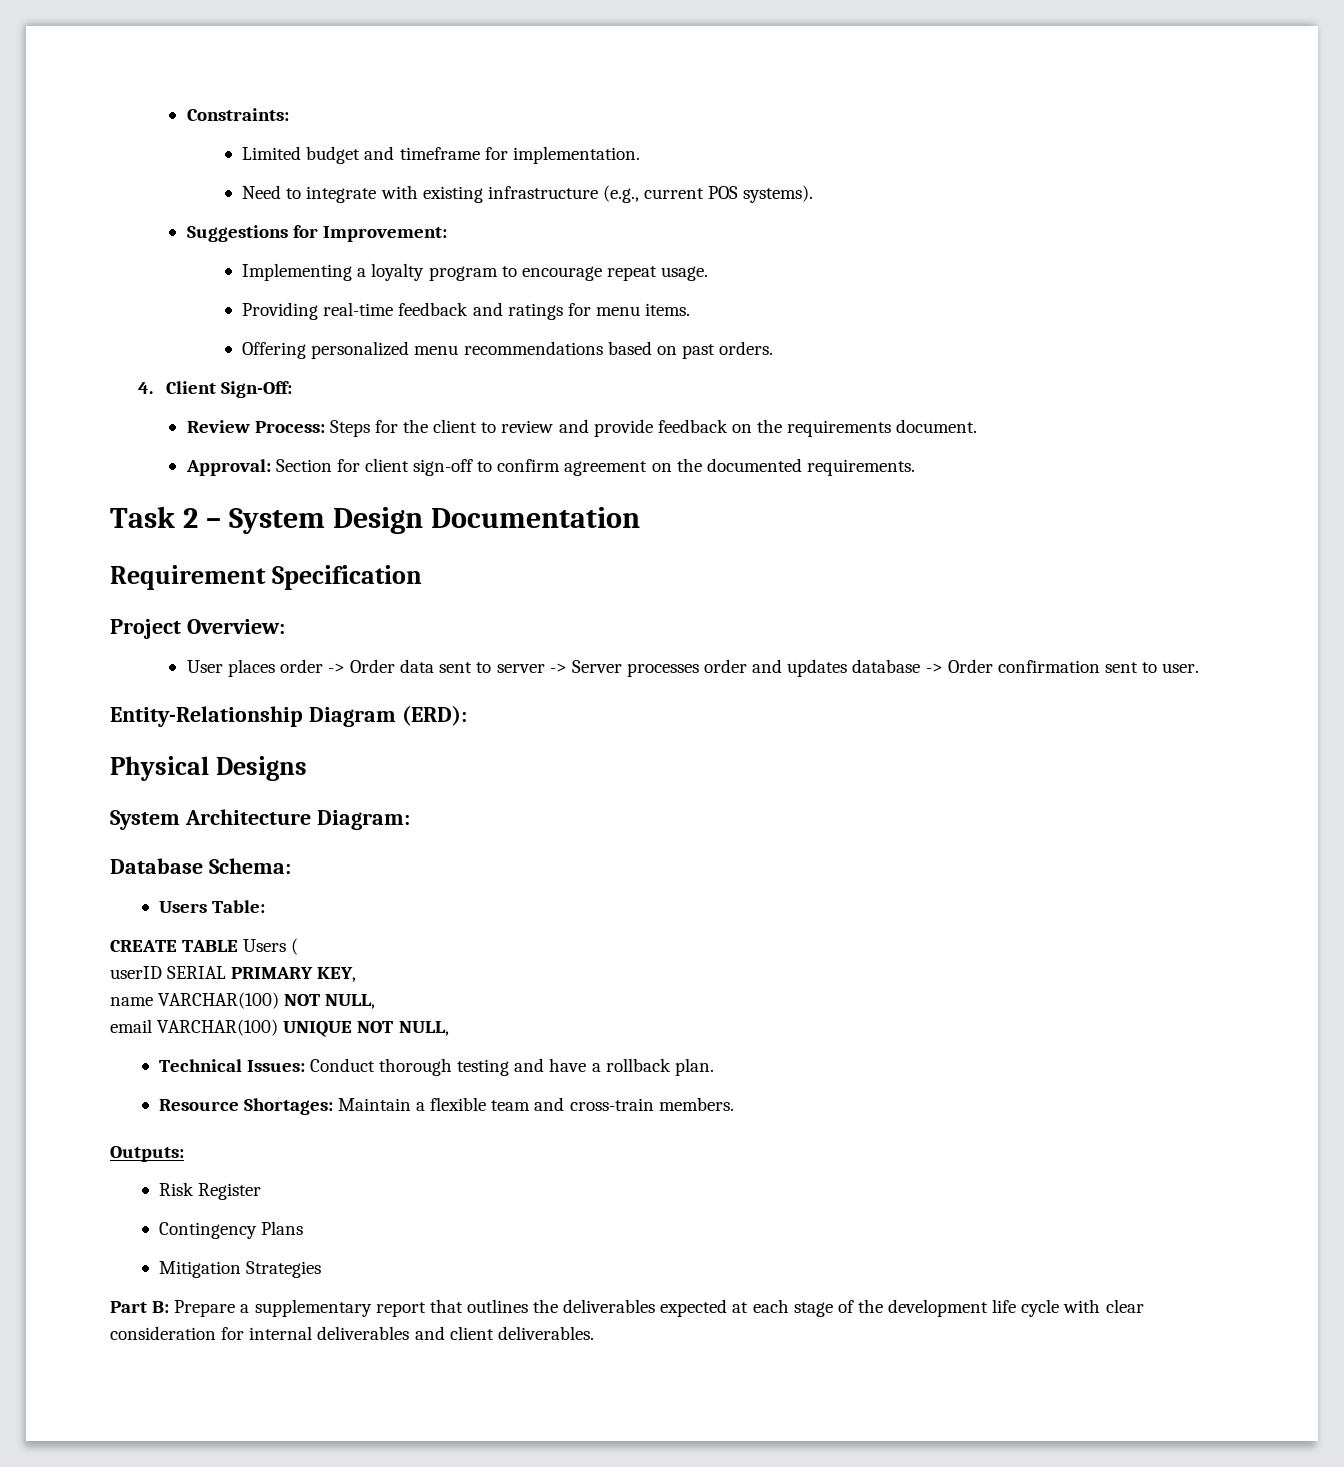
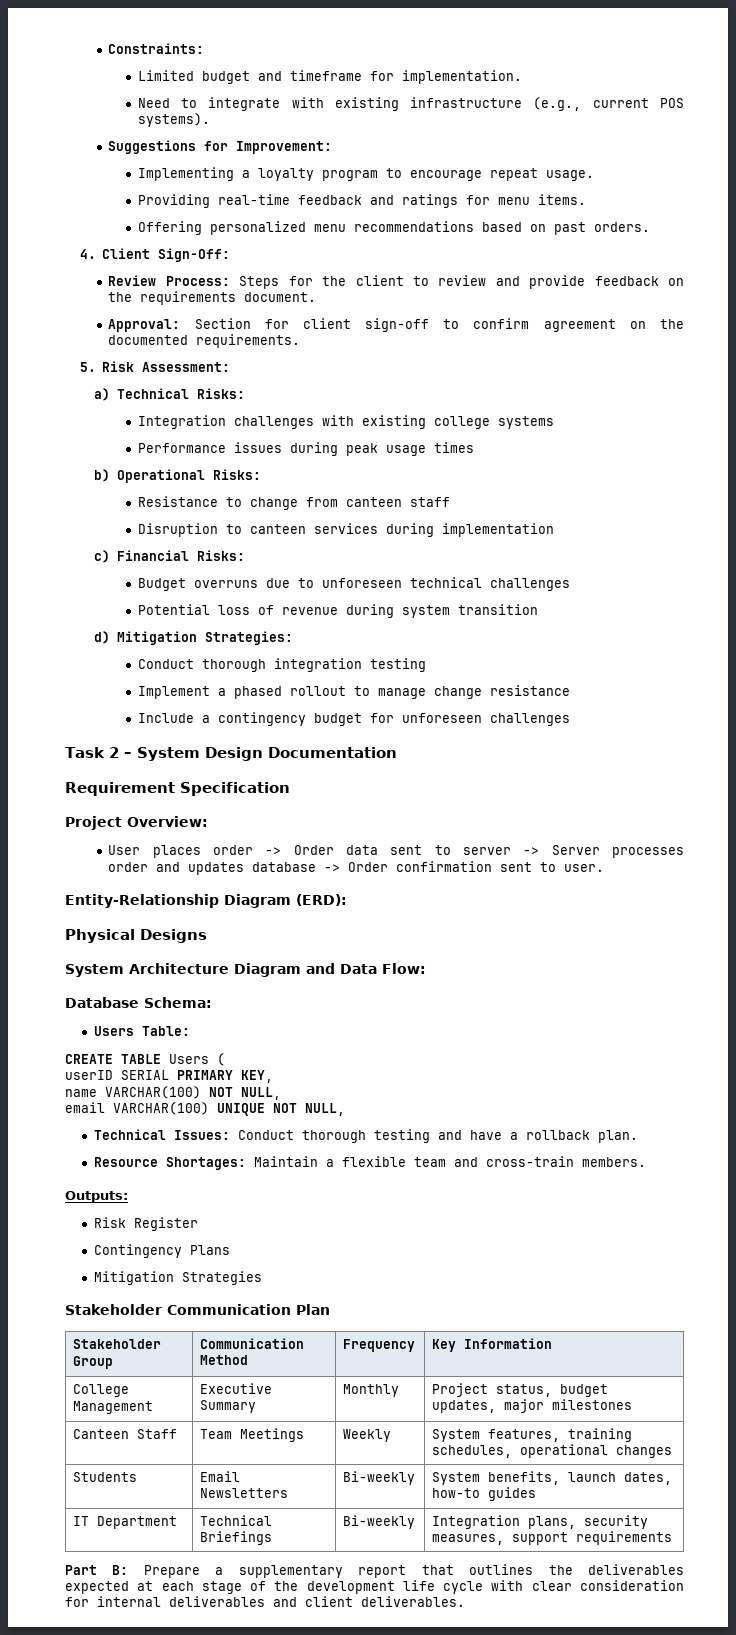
(915, 467) none -> [79,361,231,372] [94,388,245,401] [137,415,554,429] [137,442,474,456] [94,469,261,483] [137,496,450,510] [137,523,554,537] [94,550,245,563] [137,577,570,591] [137,604,538,618] [94,631,293,645] [137,658,426,672] [137,685,570,699] [137,712,570,726] // 5. Risk Assessment: // a) Technical Risks: // Integration challenges with existing college systems // Performance issues during peak usage times // b) Operational Risks: // Resistance to change from canteen staff // Disruption to canteen services during implementation // c) Financial Risks: // Budget overruns due to unforeseen technical challenges // Potential loss of revenue during system transition // d) Mitigation Strategies: // Conduct thorough integration testing // Implement a phased rollout to manage change resistance // Include a contingency budget for unforeseen challenges
[316,810,410,830] Diagram: -> [234,963,426,977] Diagram and Data Flow:
(321, 1269) none -> [65,1304,330,1315] [73,1339,162,1349] [73,1356,114,1369] [200,1338,305,1349] [200,1355,249,1365] [343,1339,416,1352] [432,1338,553,1352] [73,1384,130,1397] [73,1401,154,1414] [200,1383,273,1394] [200,1400,257,1413] [343,1384,400,1397] [432,1383,609,1397] [432,1399,633,1413] [73,1429,178,1439] [200,1428,305,1442] [343,1429,392,1442] [432,1428,633,1442] [432,1444,673,1458] [73,1472,138,1482] [200,1471,241,1482] [200,1488,289,1498] [343,1471,416,1485] [432,1471,673,1485] [432,1487,537,1501] [73,1516,178,1529] [200,1515,273,1526] [200,1531,273,1545] [343,1515,416,1529] [432,1515,649,1529] [432,1531,673,1545] // Stakeholder Communication Plan // Stakeholder Group | Communication Method | Frequency | Key Information // College Management | Executive Summary | Monthly | Project status, budget updates, major milestones // Canteen Staff | Team Meetings | Weekly | System features, training schedules, operational changes // Students | Email Newsletters | Bi-weekly | System benefits, launch dates, how-to guides // IT Department | Technical Briefings | Bi-weekly | Integration plans, security measures, support requirements

